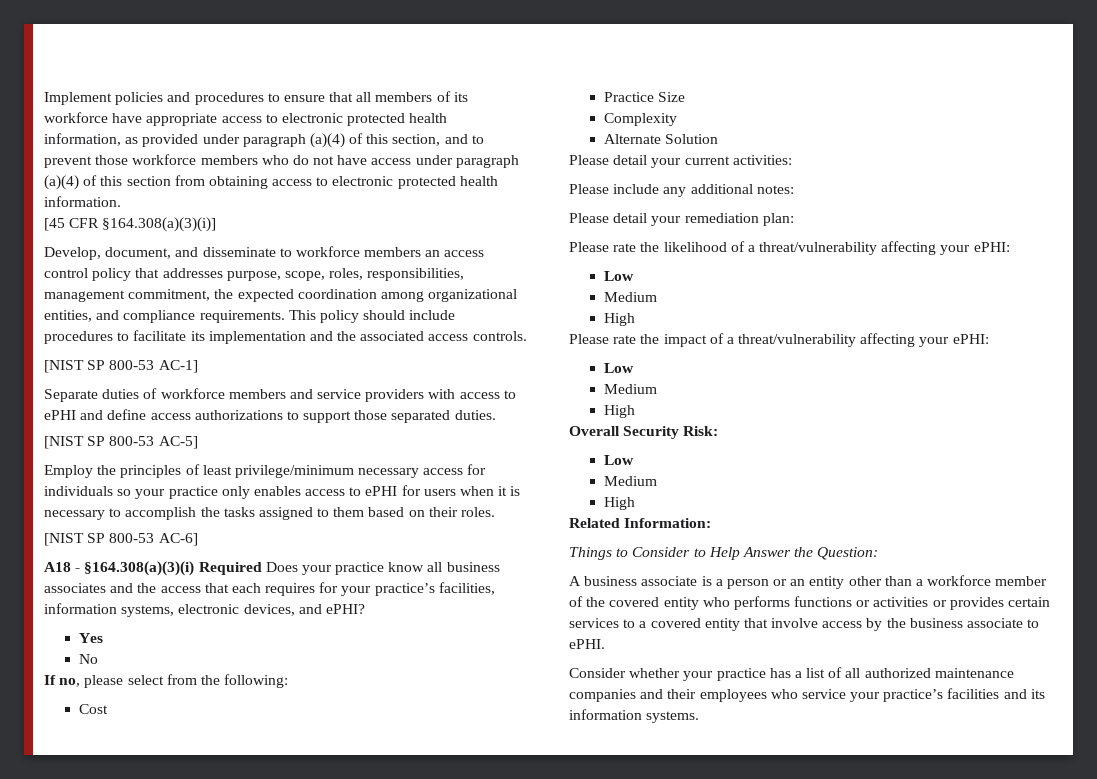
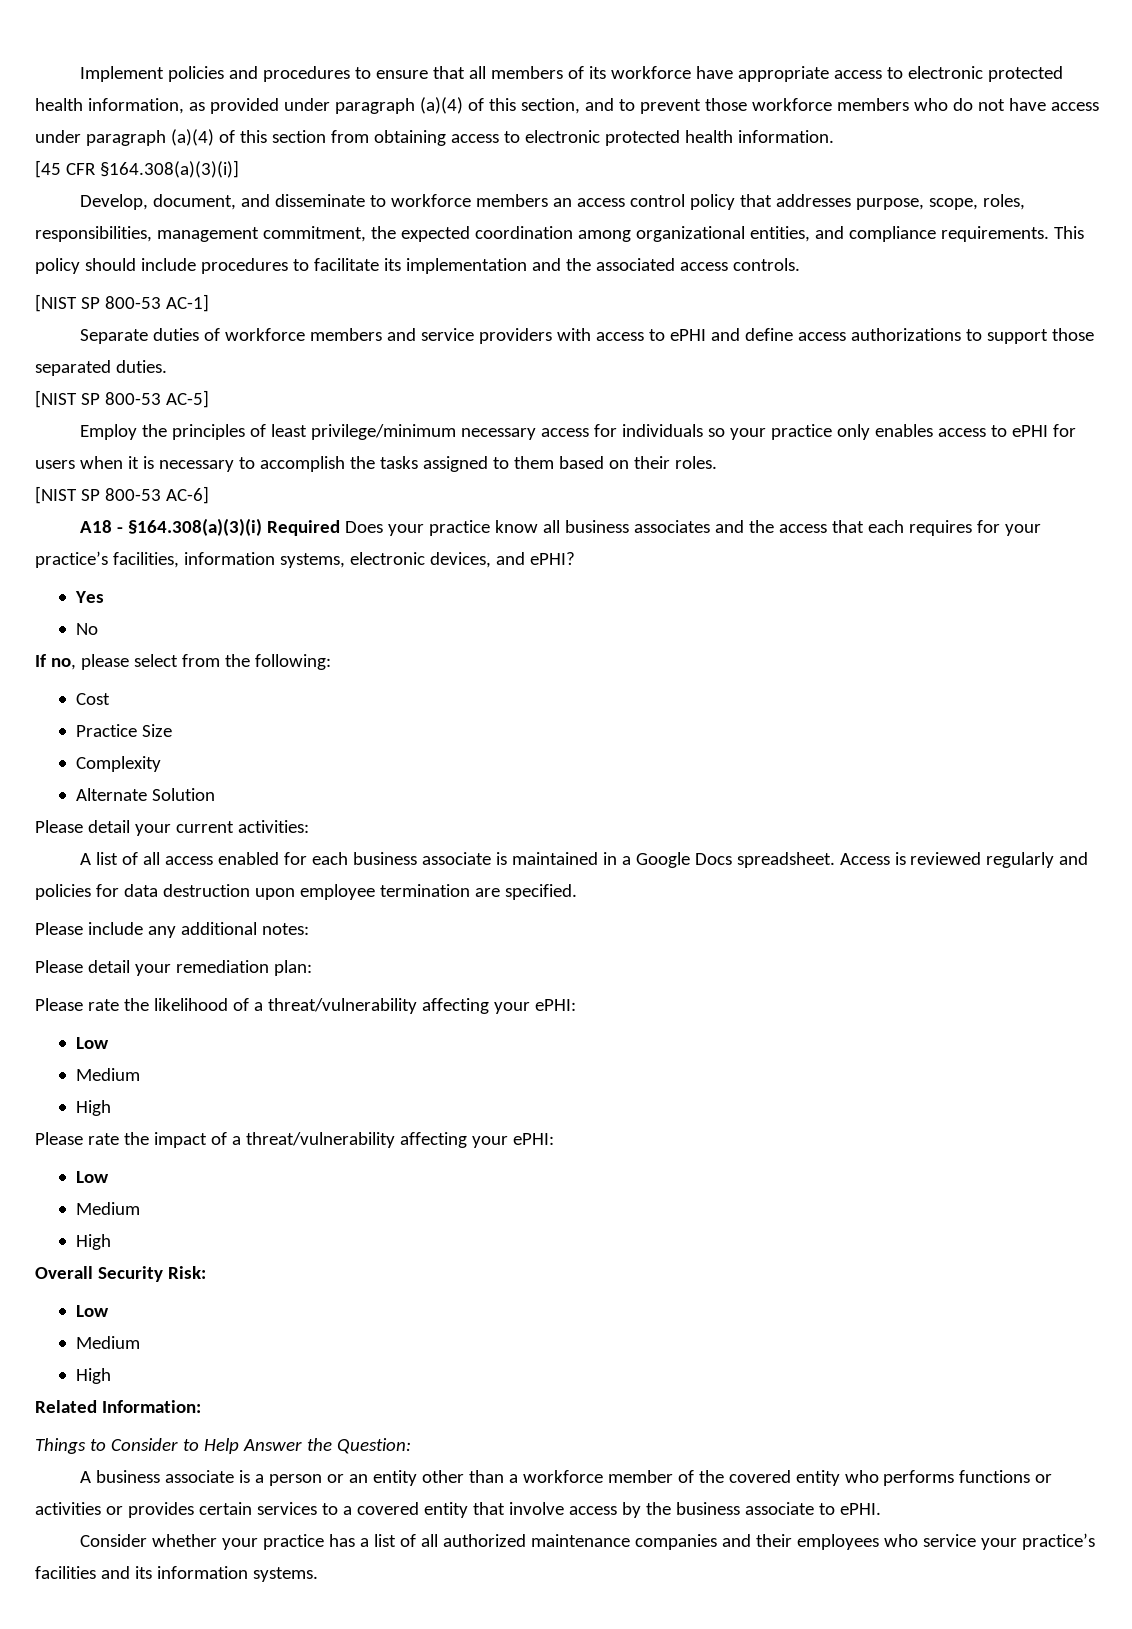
(792, 160) none -> [79,852,1089,868] [35,884,577,900] // A list of all access enabled for each business associate is maintained in a Google Docs spreadsheet. Access is reviewed regularly and policies for data destruction upon employee termination are specified.

